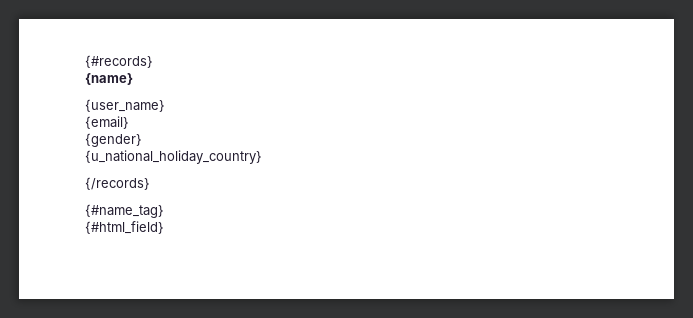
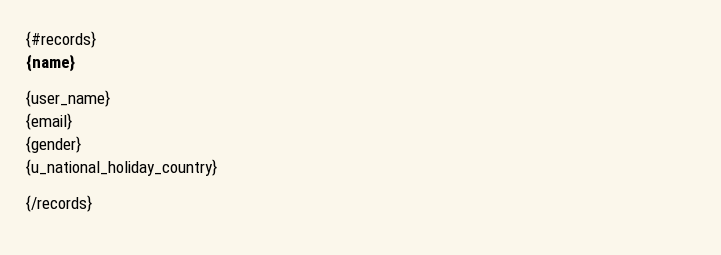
[85,204,164,218] [85,221,164,234] // {#name_tag} // {#html_field} -> (92, 203) none

